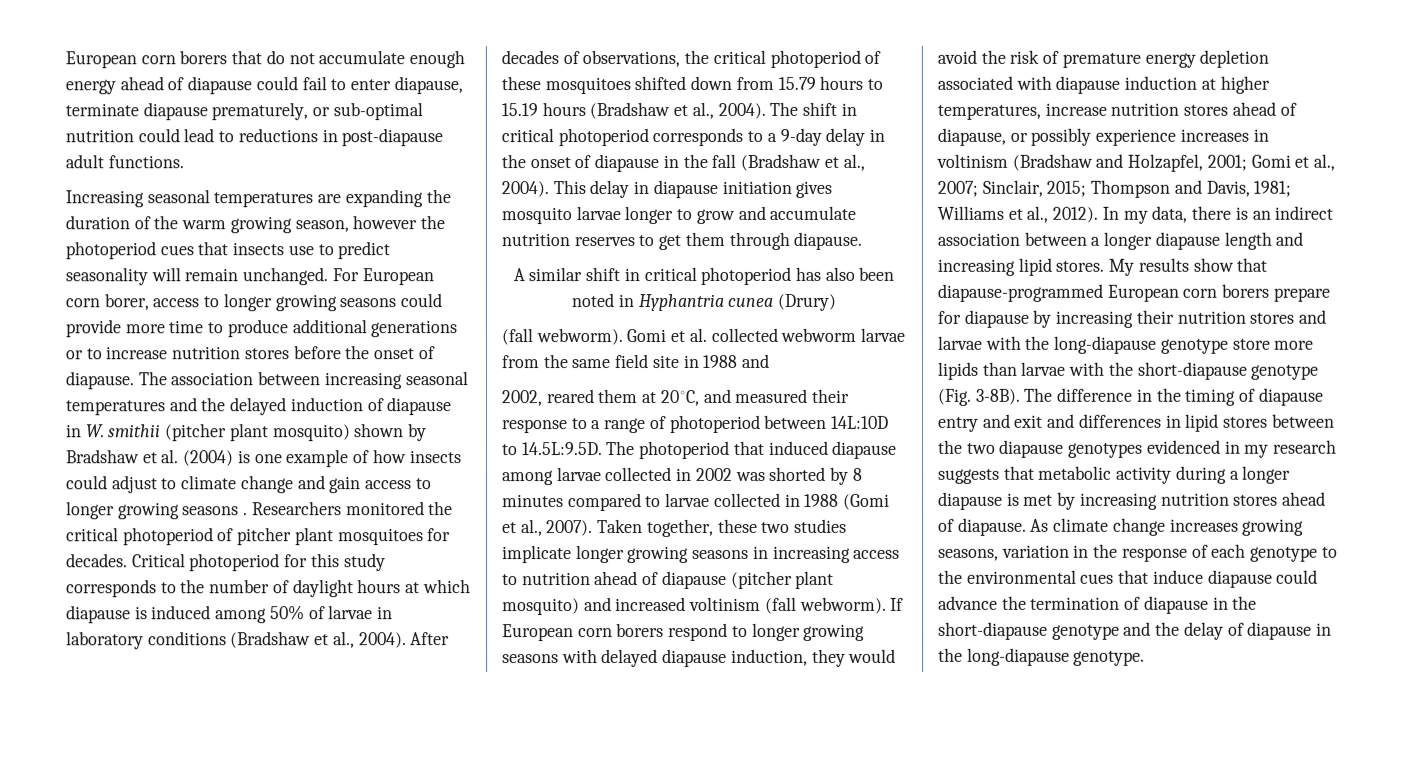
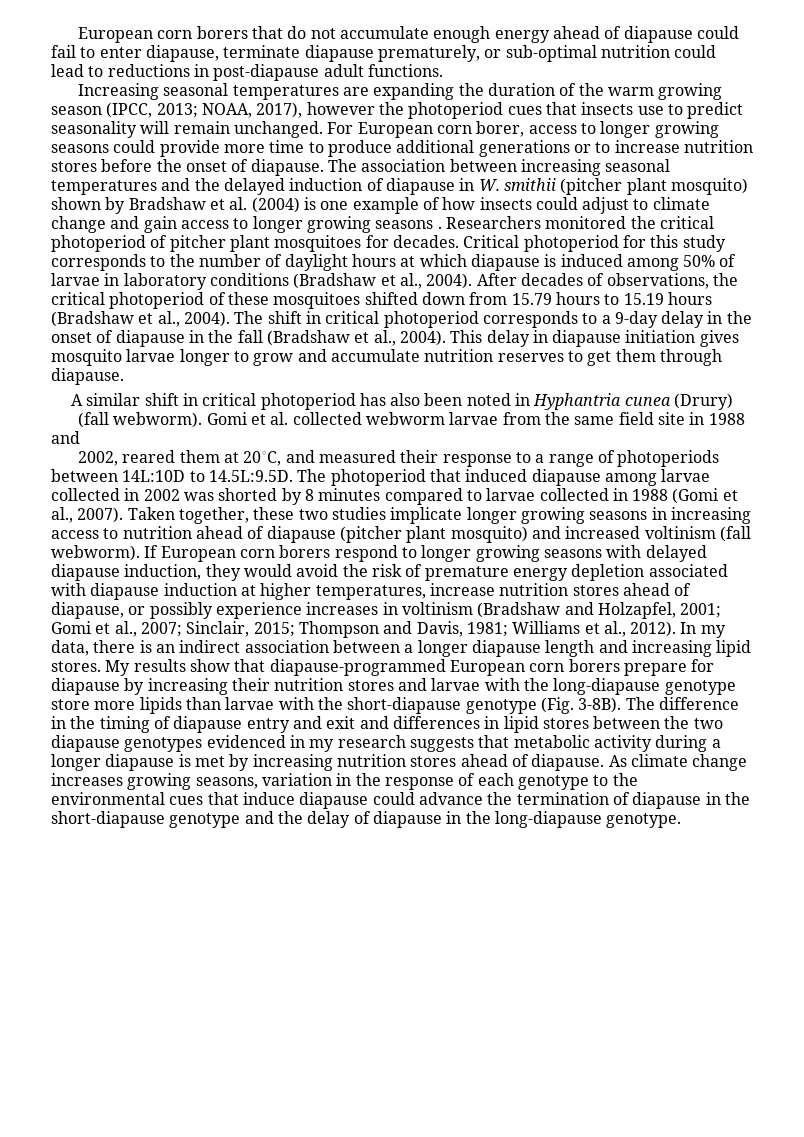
[294,220,349,233] season, -> [51,102,303,118] season (IPCC, 2013; NOAA, 2017),
[669,414,761,434] photoperiod -> [617,450,720,467] photoperiods

